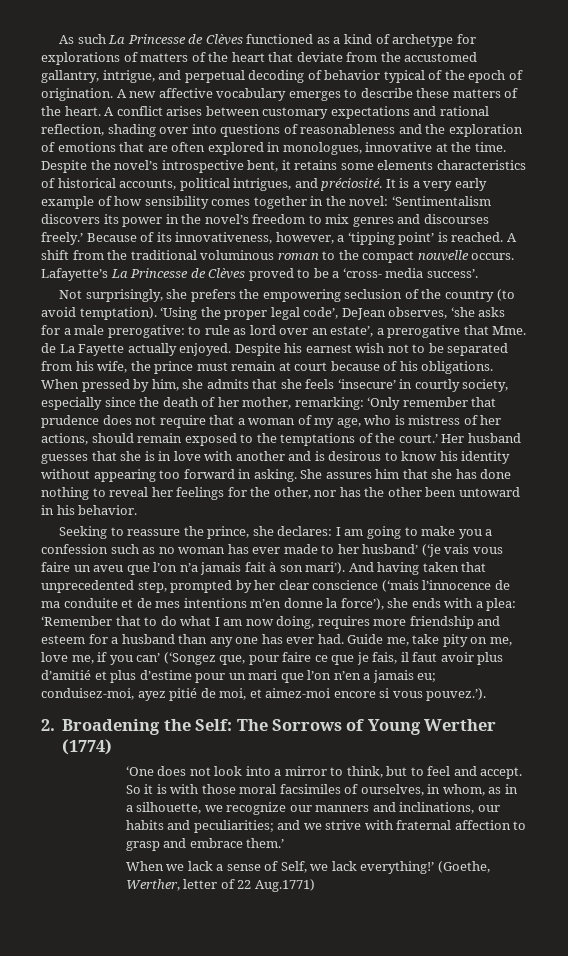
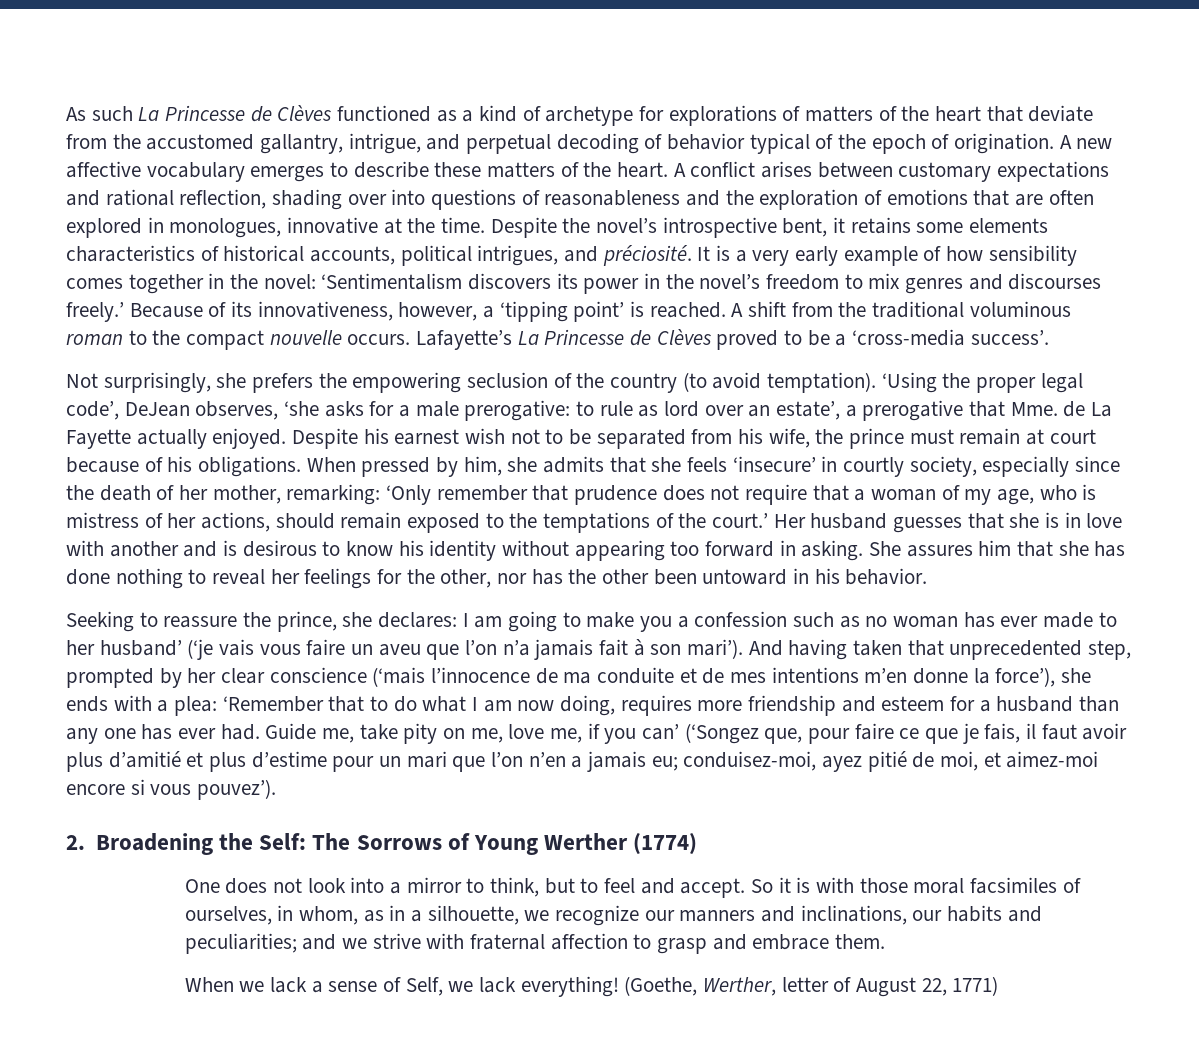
[342,268,424,278] ‘cross- media -> [852,329,966,346] ‘cross-media
[426,688,487,701] pouvez.’). -> [197,779,277,800] pouvez’).
[125,766,154,776] ‘One -> [184,879,220,893] One
[246,838,285,848] them.’ -> [835,934,886,949] them.
[360,861,435,874] everything!’ -> [520,976,619,997] everything!
[237,879,315,892] 22 Aug.1771) -> [856,976,999,997] August 22, 1771)

